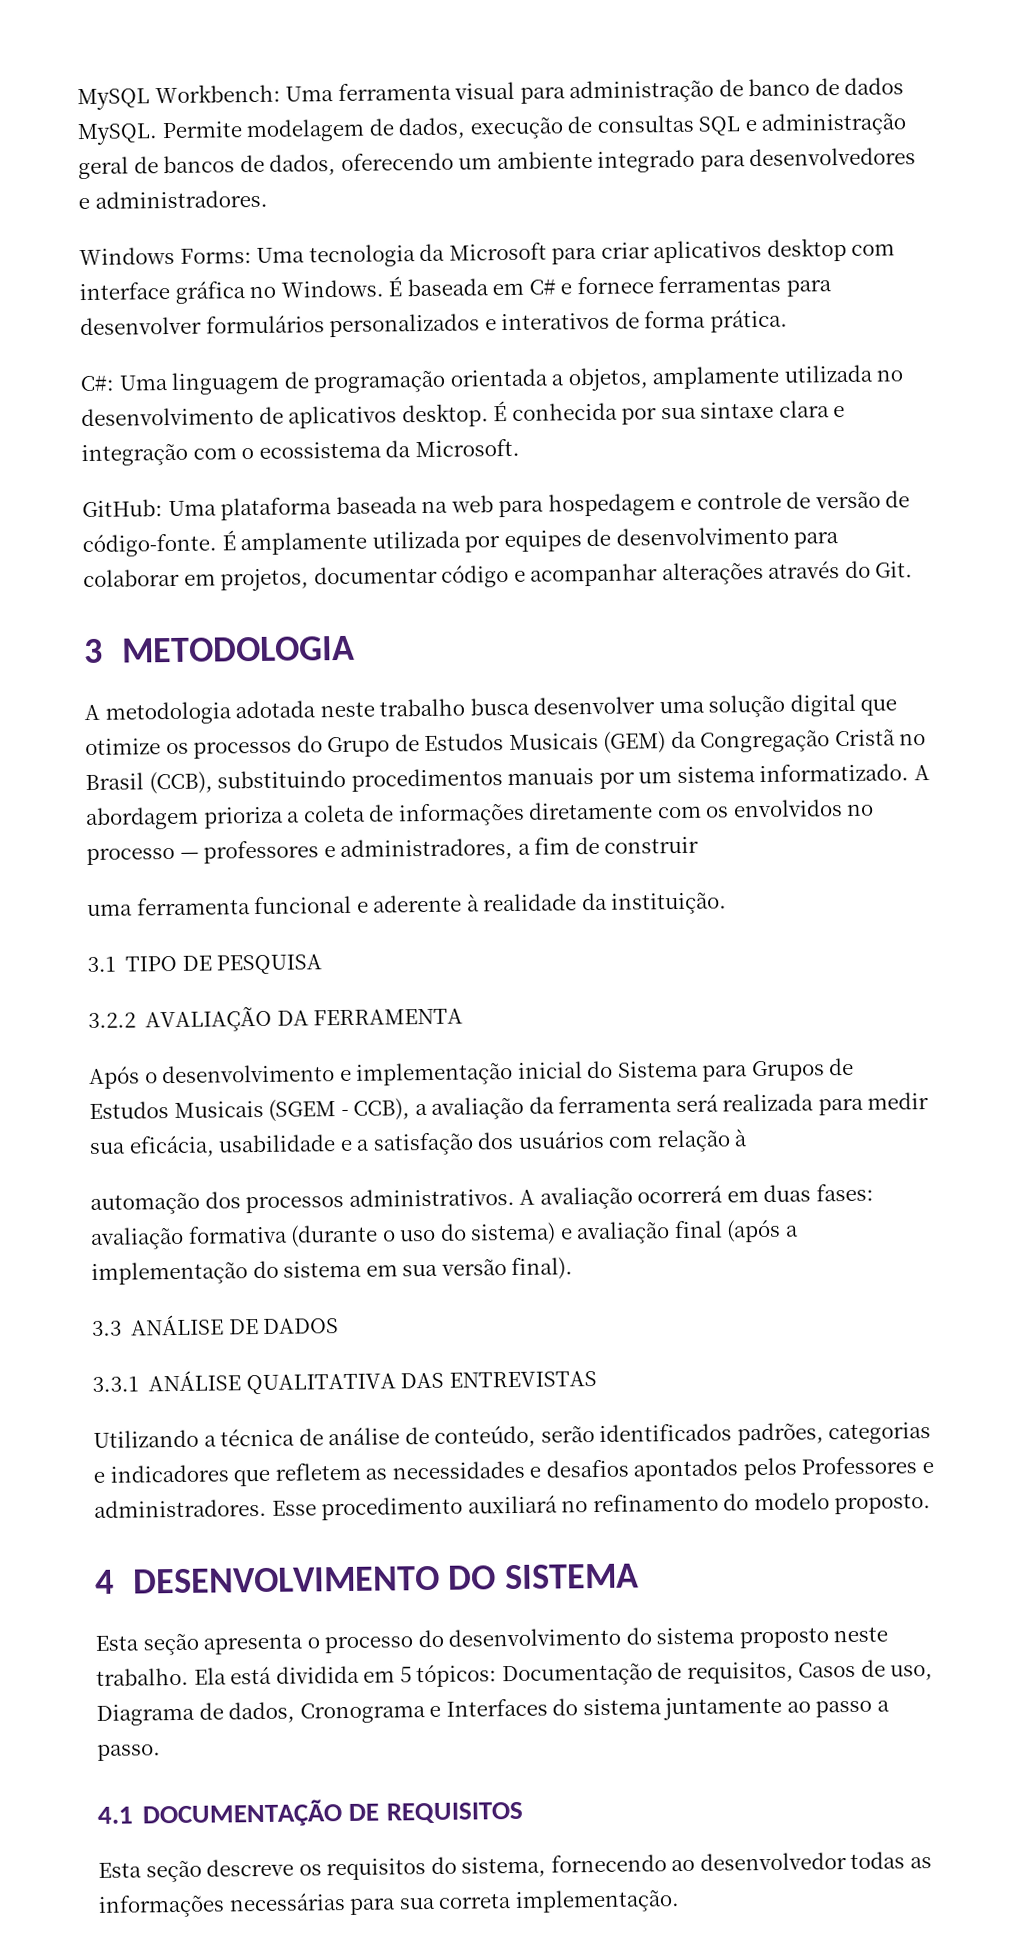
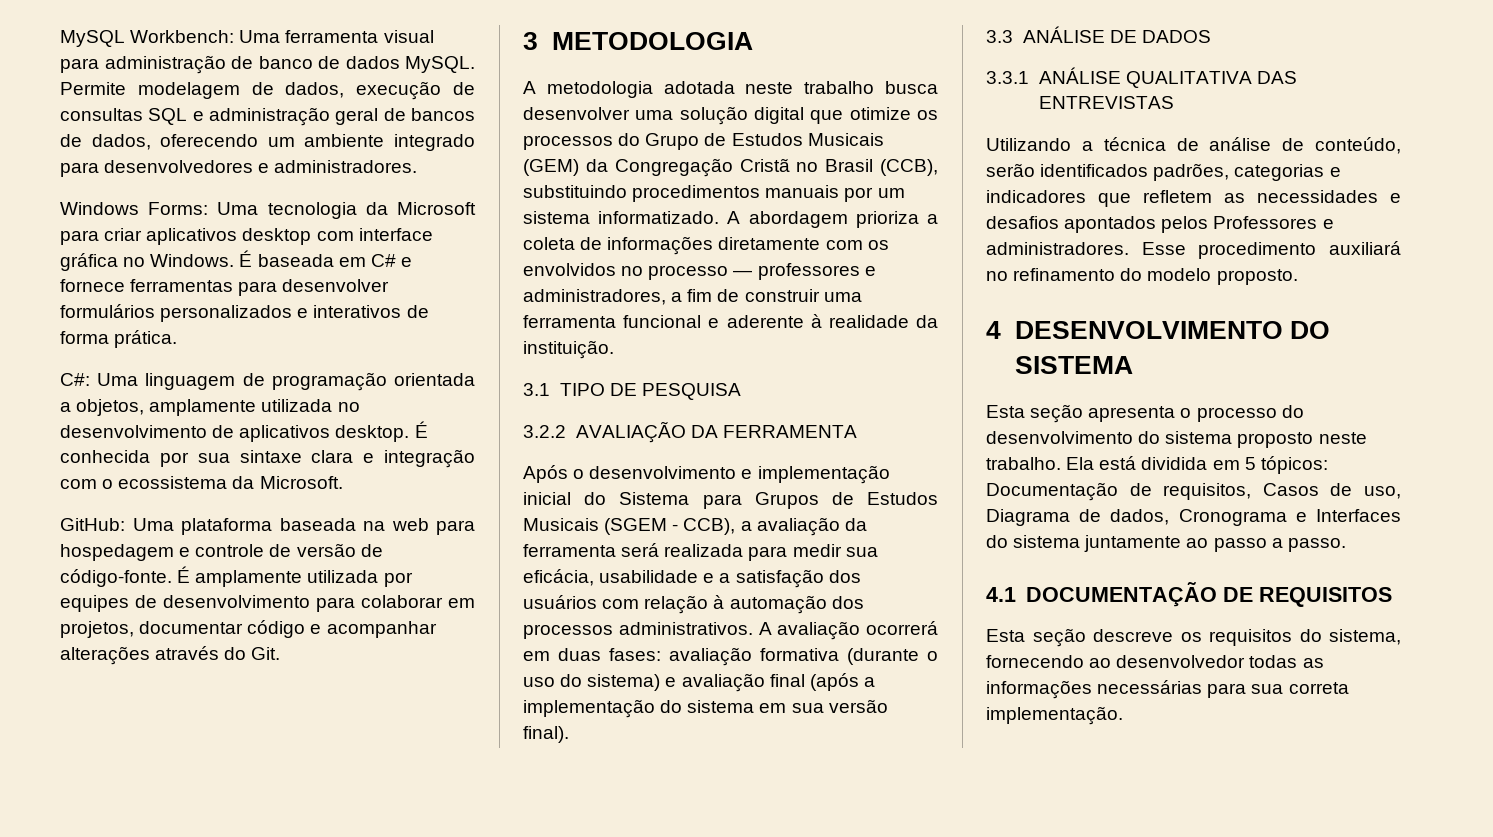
(700, 845) // -> (820, 295) none
(748, 1138) // -> (725, 602) none

